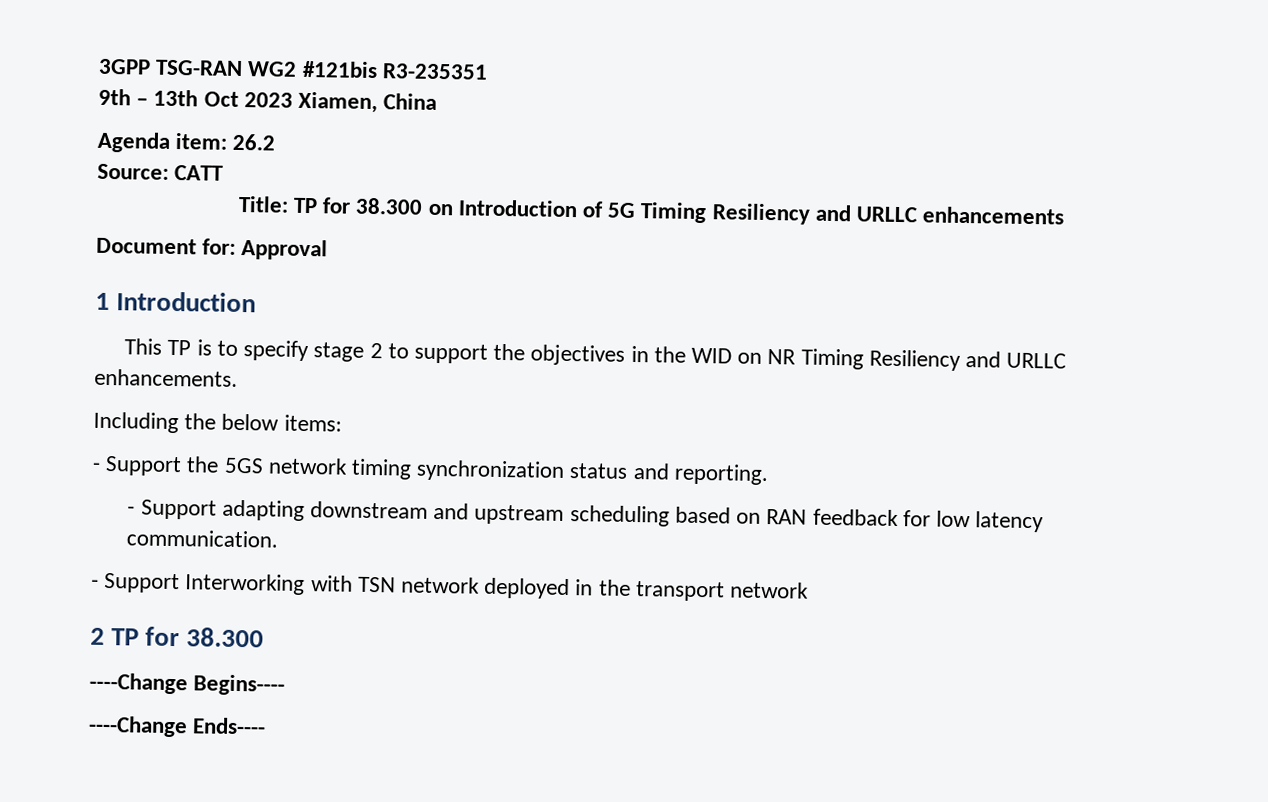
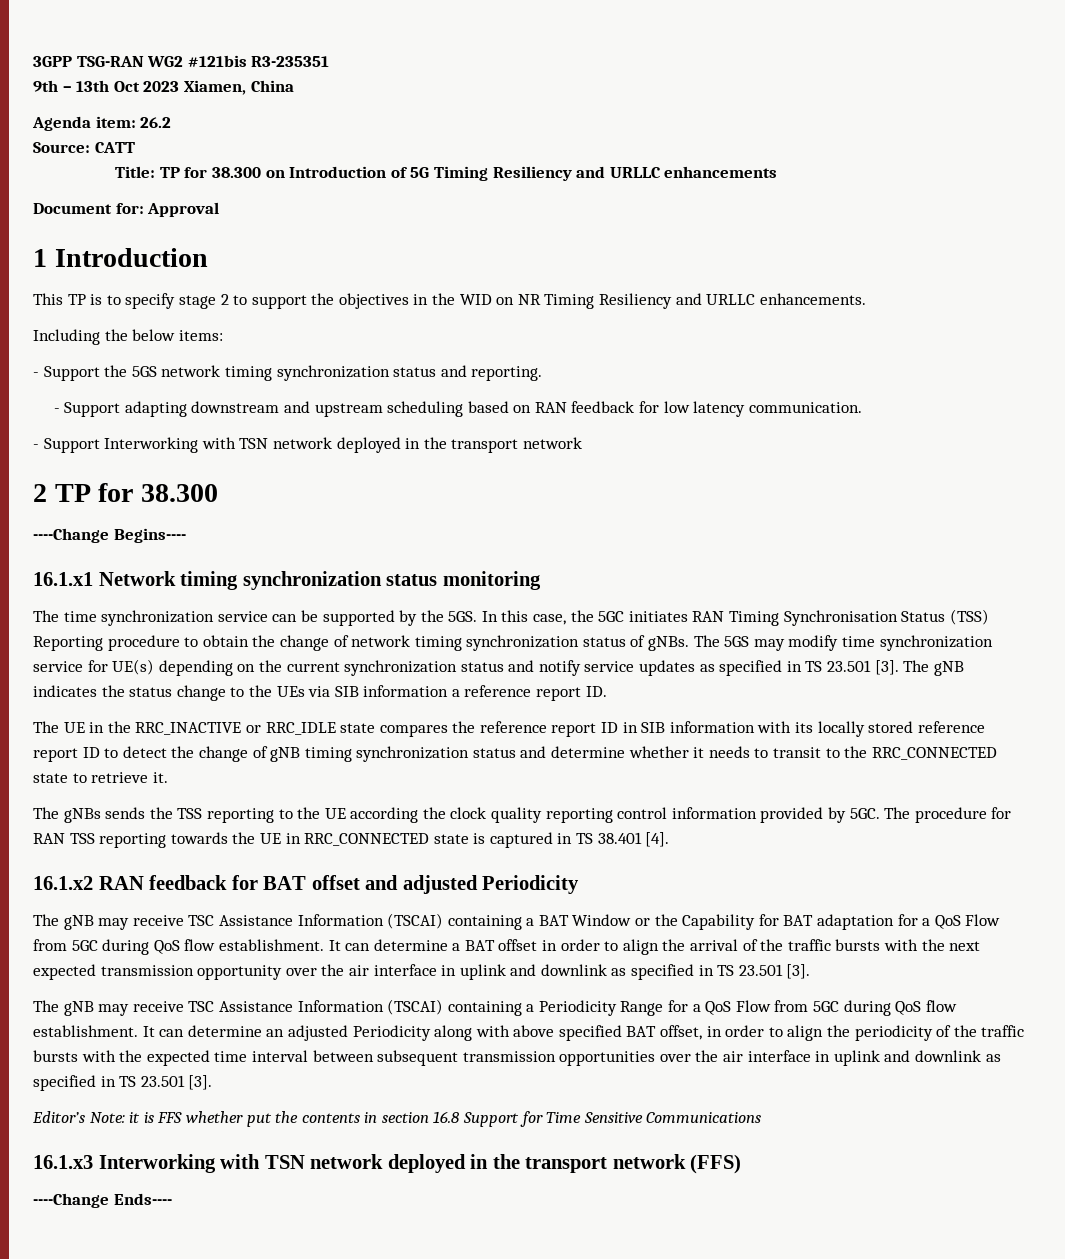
(286, 685) none -> [33,571,541,590] [33,609,989,626] [33,635,993,651] [33,659,964,676] [33,685,607,701] [33,721,985,737] [33,746,997,762] [33,772,168,783] [33,807,1012,823] [33,832,670,848] [33,875,580,894] [33,913,1001,930] [33,939,981,955] [33,964,811,980] [33,999,957,1016] [33,1025,1025,1041] [33,1050,1001,1066] [33,1075,213,1091] [32,1111,762,1127] [33,1154,742,1174] // 16.1.x1 Network timing synchronization status monitoring // The time synchronization service can be supported by the 5GS. In this case, the 5GC initiates RAN Timing Synchronisation Status (TSS) Reporting procedure to obtain the change of network timing synchronization status of gNBs. The 5GS may modify time synchronization service for UE(s) depending on the current synchronization status and notify service updates as specified in TS 23.501 [3]. The gNB indicates the status change to the UEs via SIB information a reference report ID. // The UE in the RRC_INACTIVE or RRC_IDLE state compares the reference report ID in SIB information with its locally stored reference report ID to detect the change of gNB timing synchronization status and determine whether it needs to transit to the RRC_CONNECTED state to retrieve it. // The gNBs sends the TSS reporting to the UE according the clock quality reporting control information provided by 5GC. The procedure for RAN TSS reporting towards the UE in RRC_CONNECTED state is captured in TS 38.401 [4]. // 16.1.x2 RAN feedback for BAT offset and adjusted Periodicity // The gNB may receive TSC Assistance Information (TSCAI) containing a BAT Window or the Capability for BAT adaptation for a QoS Flow from 5GC during QoS flow establishment. It can determine a BAT offset in order to align the arrival of the traffic bursts with the next expected transmission opportunity over the air interface in uplink and downlink as specified in TS 23.501 [3]. // The gNB may receive TSC Assistance Information (TSCAI) containing a Periodicity Range for a QoS Flow from 5GC during QoS flow establishment. It can determine an adjusted Periodicity along with above specified BAT offset, in order to align the periodicity of the traffic bursts with the expected time interval between subsequent transmission opportunities over the air interface in uplink and downlink as specified in TS 23.501 [3]. // Editor’s Note: it is FFS whether put the contents in section 16.8 Support for Time Sensitive Communications // 16.1.x3 Interworking with TSN network deployed in the transport network (FFS)

